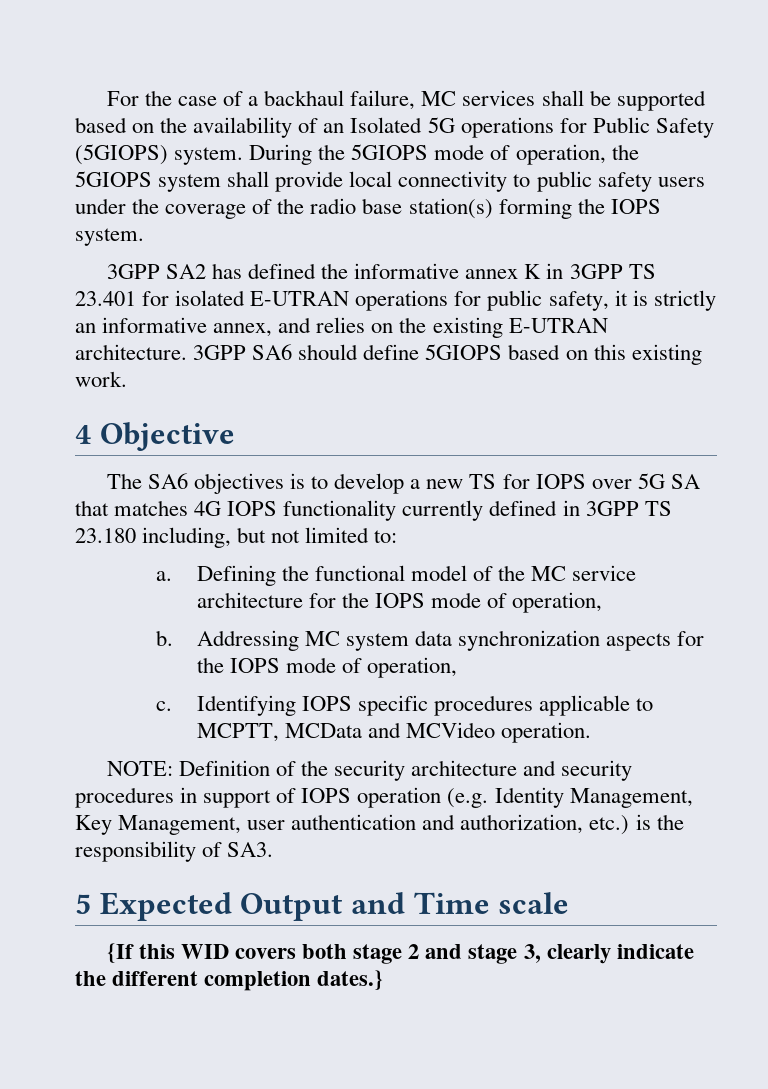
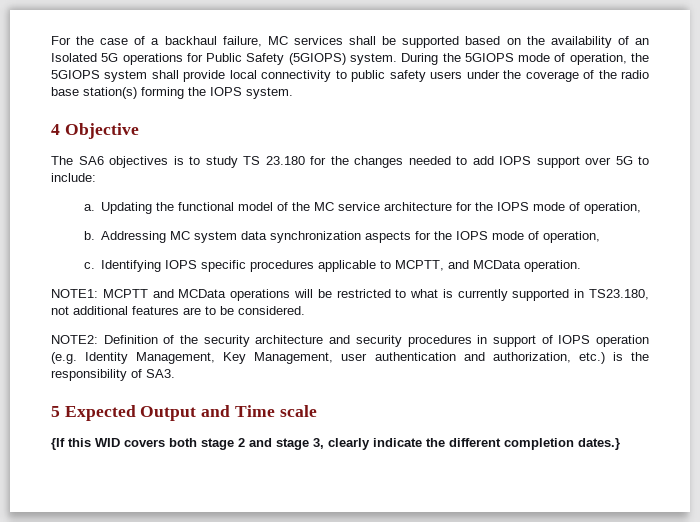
[106,263,656,279] [75,290,716,311] [75,317,608,338] [75,344,702,365] [75,371,127,387] // 3GPP SA2 has defined the informative annex K in 3GPP TS 23.401 for isolated E-UTRAN operations for public safety, it is strictly an informative annex, and relies on the existing E-UTRAN architecture. 3GPP SA6 should define 5GIOPS based on this existing work. -> (293, 93) none
[334,473,700,494] [75,500,672,521] [75,527,398,548] develop a new TS for IOPS over 5G SA that matches 4G IOPS functionality currently defined in 3GPP TS 23.180 including, but not limited to: -> [205,156,649,168] [51,173,96,182] study TS 23.180 for the changes needed to add IOPS support over 5G to include:
[196,565,276,586] Defining -> [101,202,153,214] Updating
[284,722,592,743] [106,761,173,776] MCData and MCVideo operation. // NOTE: -> [448,260,582,272] [51,289,649,301] [51,306,305,315] [51,335,98,344] and MCData operation. // NOTE1: MCPTT and MCData operations will be restricted to what is currently supported in TS23.180, not additional features are to be considered. // NOTE2:

